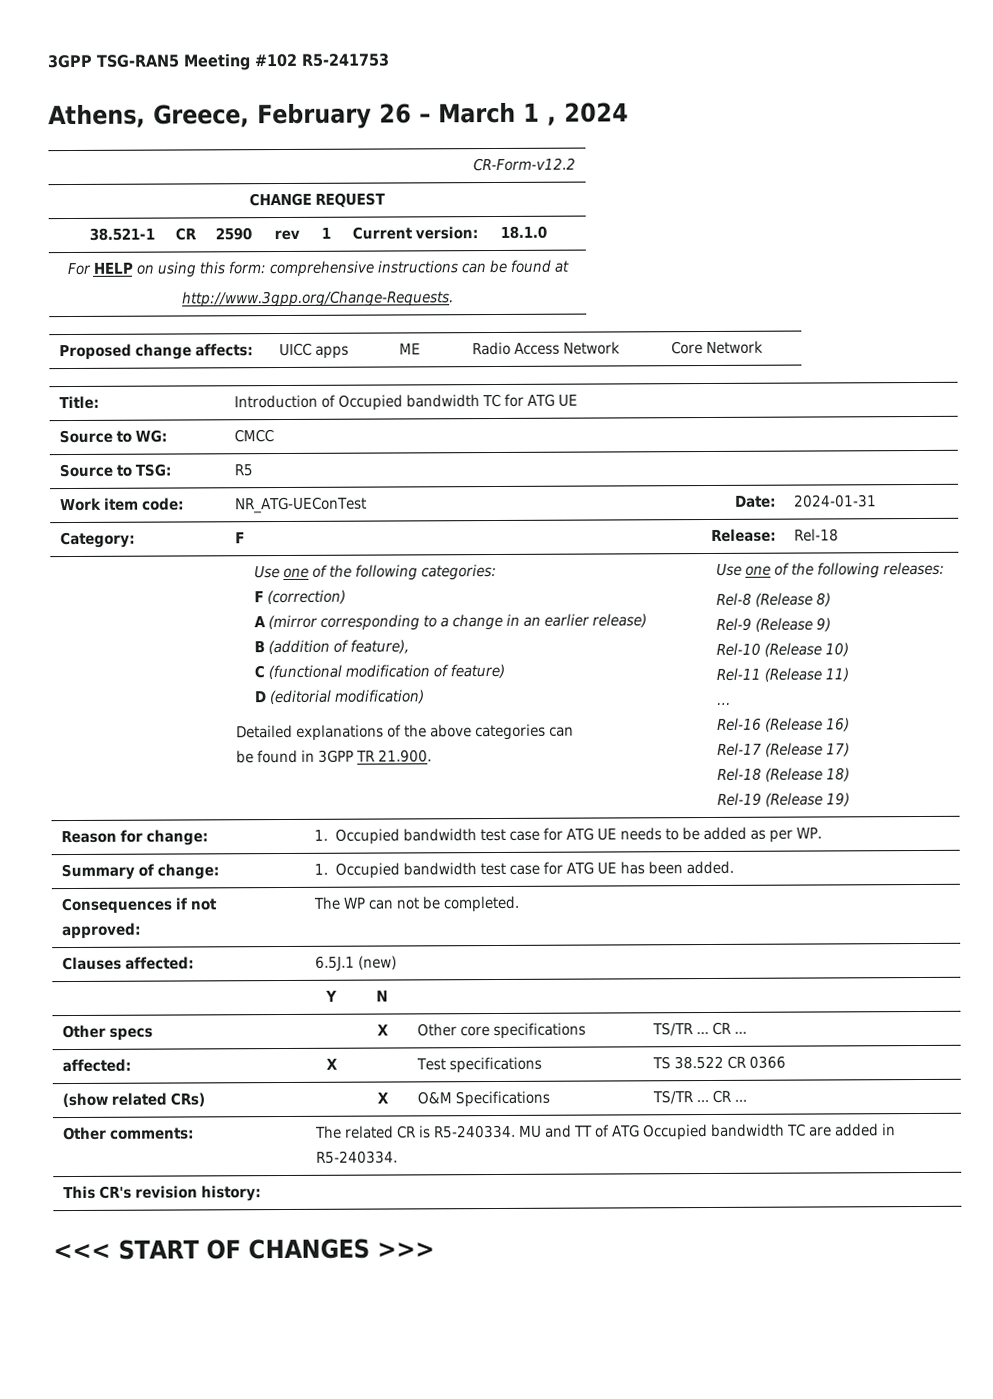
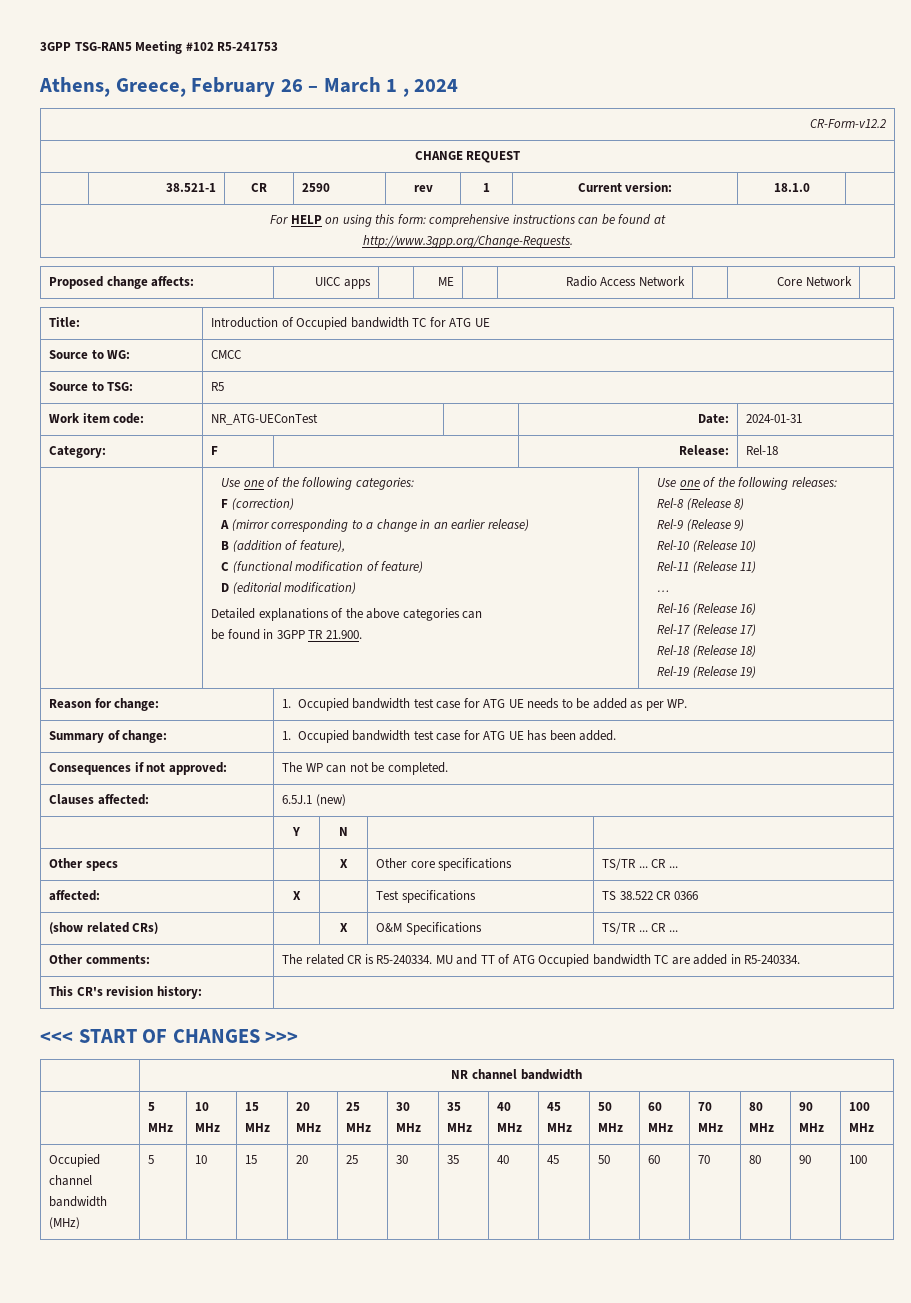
(435, 1250) none -> [451,1069,582,1080] [148,1102,156,1111] [148,1123,174,1132] [195,1102,210,1111] [195,1123,221,1132] [245,1102,260,1111] [245,1123,271,1132] [296,1102,311,1111] [296,1123,322,1132] [346,1102,361,1111] [346,1123,372,1132] [396,1102,411,1111] [396,1123,422,1132] [447,1102,462,1111] [447,1123,473,1132] [497,1102,512,1111] [497,1123,523,1132] [547,1102,562,1111] [547,1123,573,1132] [598,1102,613,1111] [598,1123,624,1132] [648,1102,663,1111] [648,1123,674,1132] [698,1102,713,1111] [698,1123,724,1132] [749,1102,764,1111] [749,1123,775,1132] [799,1102,814,1111] [799,1123,825,1132] [849,1102,871,1111] [849,1123,875,1132] [49,1154,101,1167] [49,1175,93,1186] [49,1196,108,1207] [49,1217,81,1229] [148,1155,155,1164] [195,1155,208,1164] [245,1155,258,1164] [296,1155,309,1164] [346,1155,359,1164] [396,1155,409,1164] [447,1155,460,1164] [497,1155,510,1164] [547,1155,560,1164] [598,1155,611,1164] [648,1155,661,1164] [698,1155,711,1164] [749,1155,762,1164] [799,1155,812,1164] [849,1155,868,1164] // | NR channel bandwidth // | 5 MHz | 10 MHz | 15 MHz | 20 MHz | 25 MHz | 30 MHz | 35 MHz | 40 MHz | 45 MHz | 50 MHz | 60 MHz | 70 MHz | 80 MHz | 90 MHz | 100 MHz // Occupied channel bandwidth (MHz) | 5 | 10 | 15 | 20 | 25 | 30 | 35 | 40 | 45 | 50 | 60 | 70 | 80 | 90 | 100

